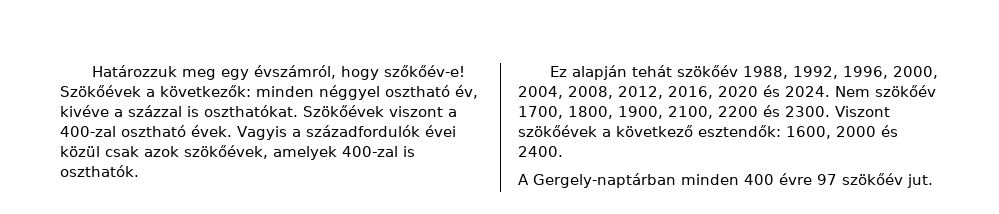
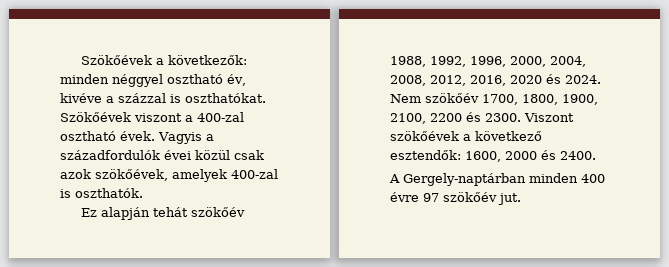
[91,65,465,80] Határozzuk meg egy évszámról, hogy szőkőév-e! -> (80, 60) none

